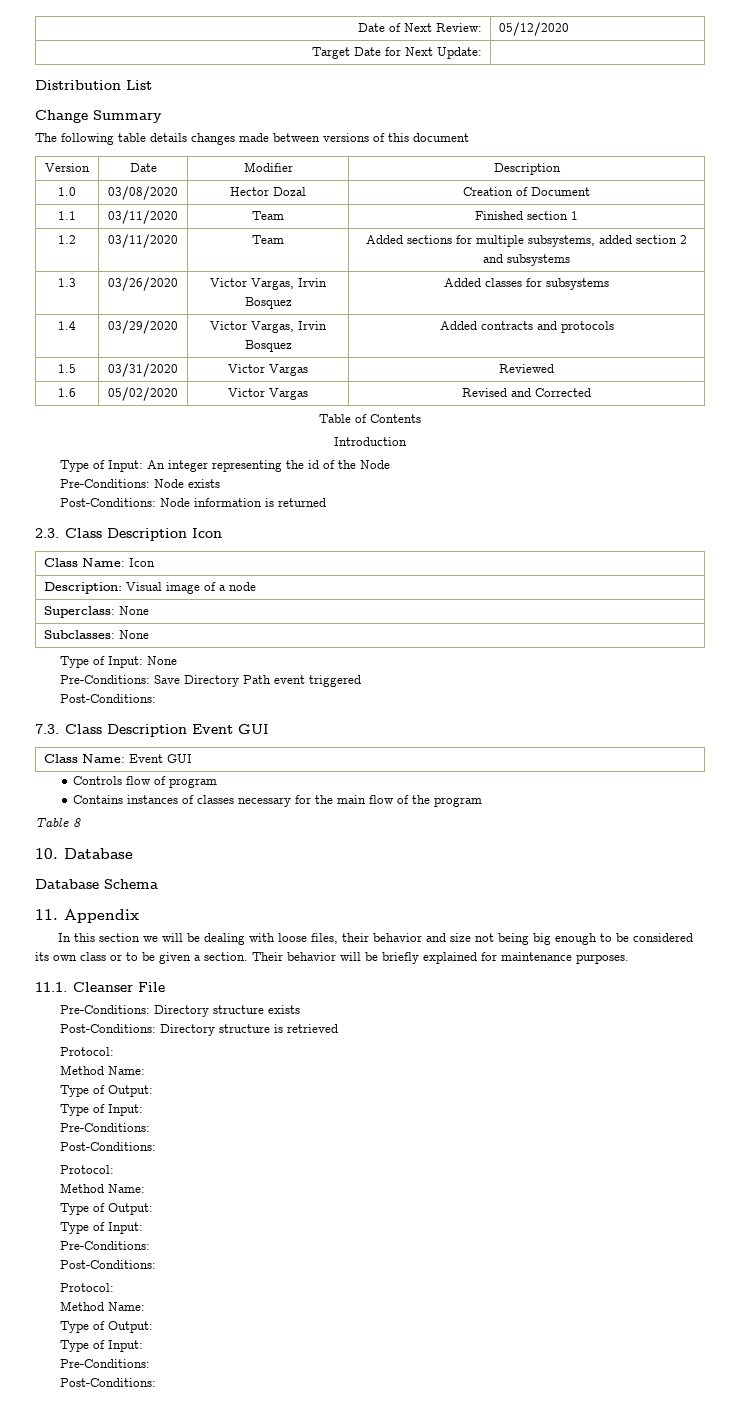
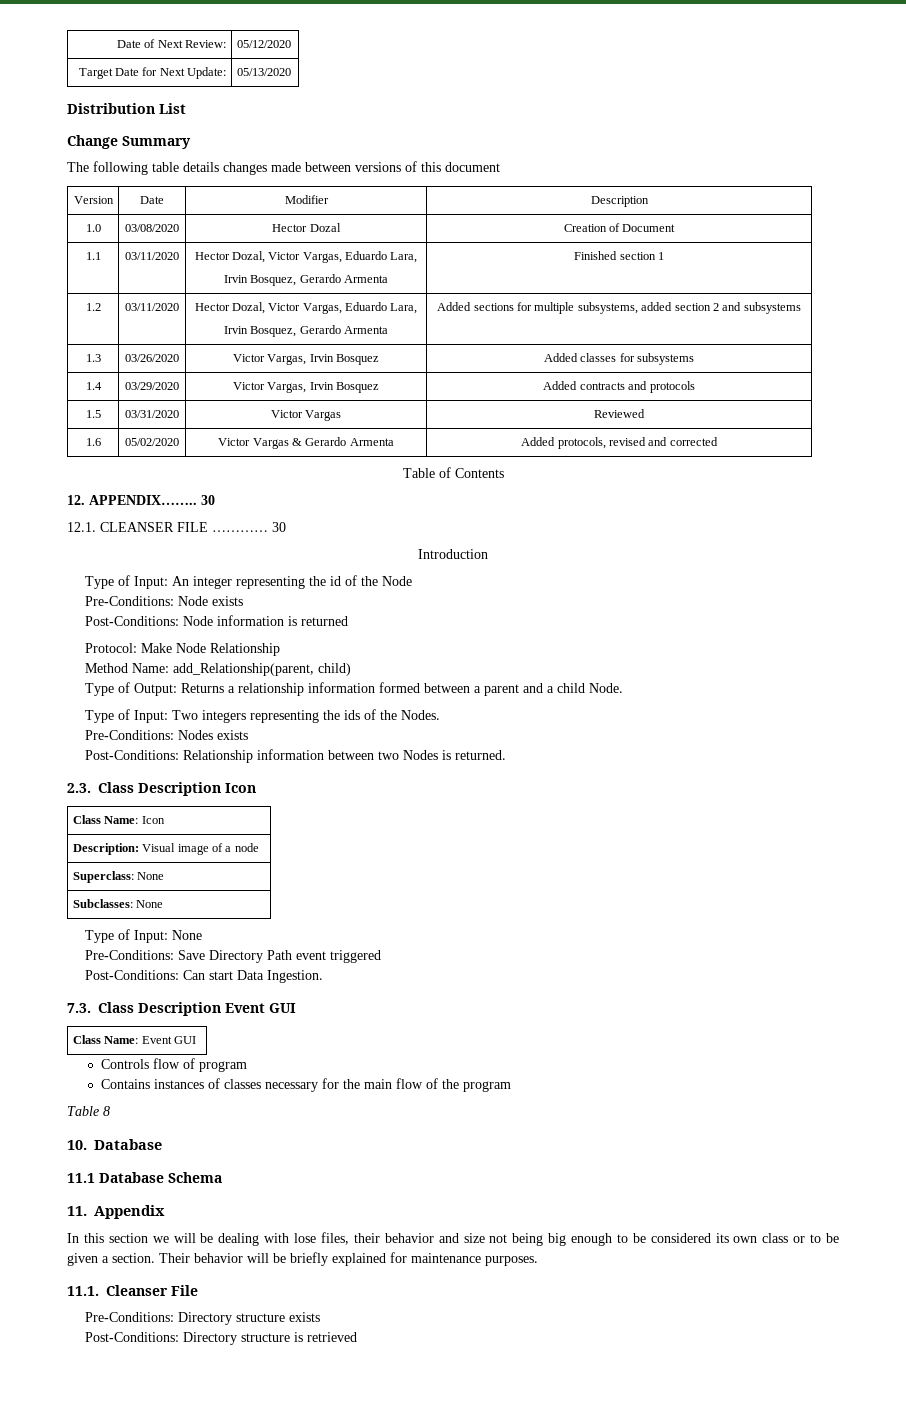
(482, 53) none -> [236,68,291,76] 05/13/2020
[252,211,284,220] Team -> [194,251,418,263] [223,274,389,286] Hector Dozal, Victor Vargas, Eduardo Lara, // Irvin Bosquez, Gerardo Armenta
[252,235,284,244] Team -> [194,302,418,314] [223,325,389,337] Hector Dozal, Victor Vargas, Eduardo Lara, // Irvin Bosquez, Gerardo Armenta
[462,388,591,397] [319,414,421,423] | Revised and Corrected // Table of Contents -> [292,437,394,446] [521,437,718,449] [402,467,504,478] [67,495,215,505] [67,522,286,532] & Gerardo Armenta | Added protocols, revised and corrected // Table of Contents // 12. APPENDIX…….. 30 // 12.1. CLEANSER FILE ………… 30
(326, 502) none -> [85,643,281,656] [85,663,352,676] [85,682,624,696] [85,709,441,723] [85,730,249,740] [85,749,507,763] // Protocol: Make Node Relationship // Method Name: add_Relationship(parent, child) // Type of Output: Returns a relationship information formed between a parent and a child Node. // Type of Input: Two integers representing the ids of the Nodes. // Pre-Conditions: Nodes exists // Post-Conditions: Relationship information between two Nodes is returned.
(156, 698) none -> [183,970,324,983] Can start Data Ingestion.
(134, 853) none -> [67,1173,95,1183] 11.1
[278,933,308,942] loose -> [294,1233,317,1243] lose
[59,1047,114,1056] [59,1065,145,1075] [59,1085,153,1097] [59,1104,143,1116] [59,1123,150,1132] [59,1142,156,1151] [59,1165,114,1174] [59,1183,145,1193] [59,1203,153,1215] [59,1222,143,1234] [59,1241,150,1250] [59,1260,156,1269] [59,1283,114,1292] [59,1301,145,1311] [59,1321,153,1333] [59,1340,143,1352] [59,1359,150,1368] [59,1378,156,1387] // Protocol: // Method Name: // Type of Output: // Type of Input: // Pre-Conditions: // Post-Conditions: // Protocol: // Method Name: // Type of Output: // Type of Input: // Pre-Conditions: // Post-Conditions: // Protocol: // Method Name: // Type of Output: // Type of Input: // Pre-Conditions: // Post-Conditions: -> (358, 1337) none

